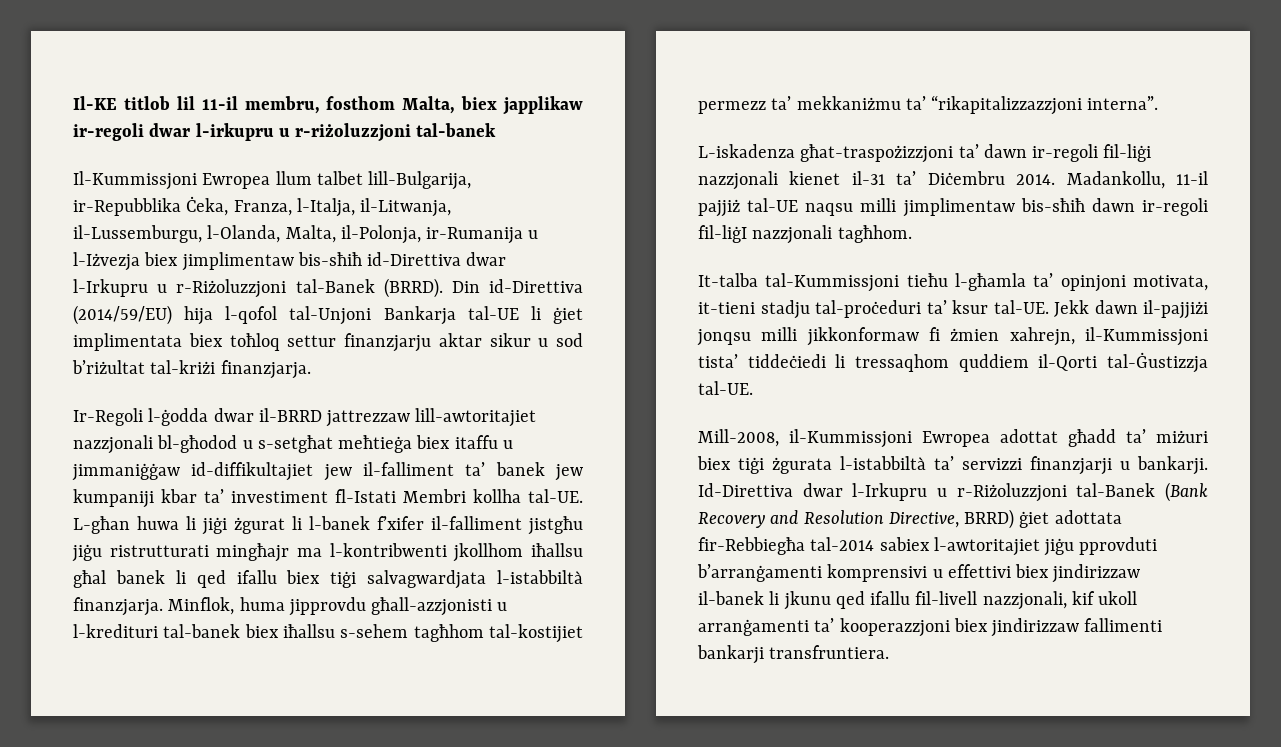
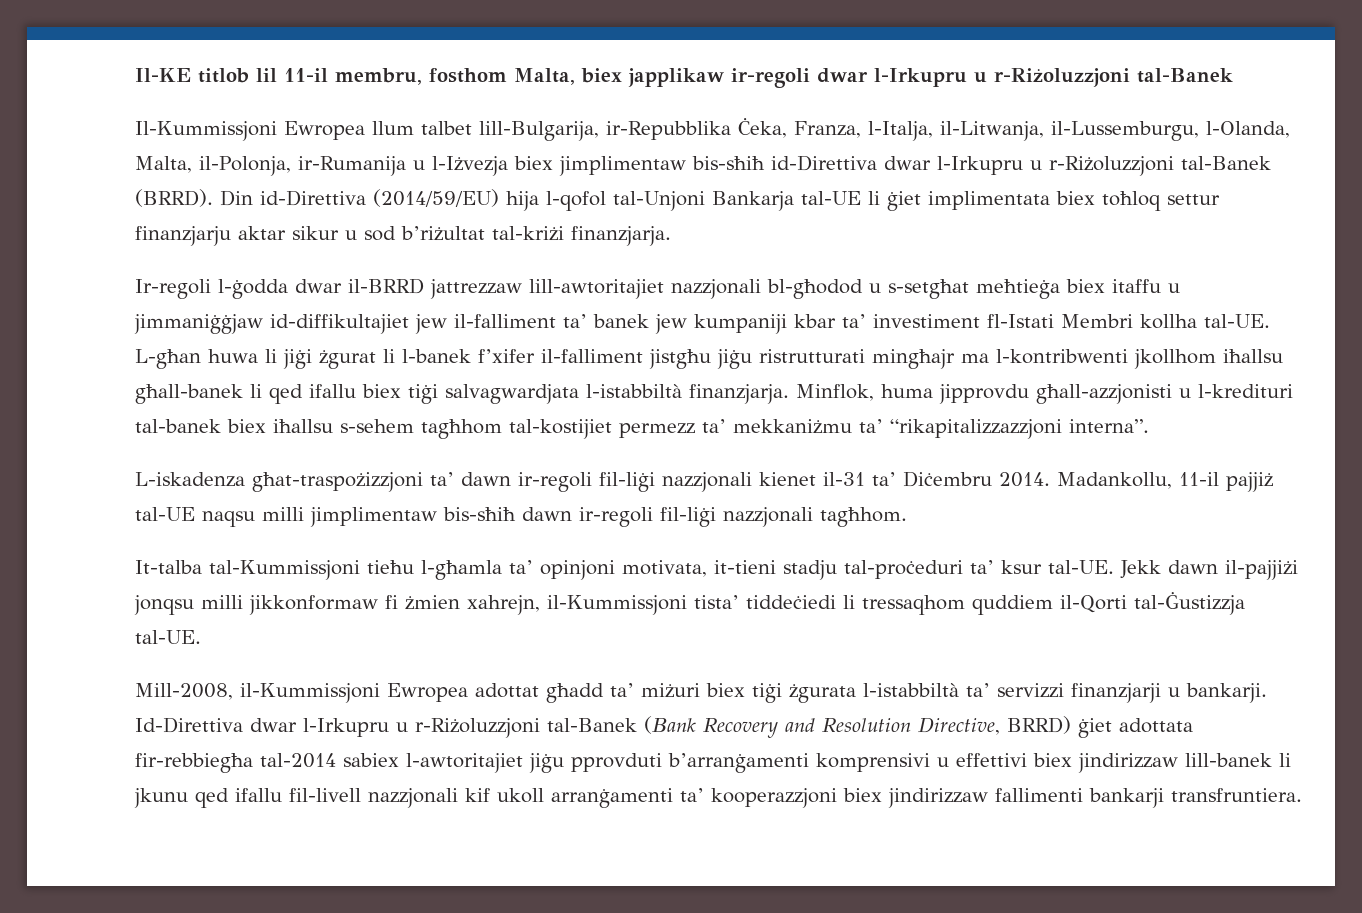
[195,123,497,142] l-irkupru u r-riżoluzzjoni tal-banek -> [874,68,1233,87] l-Irkupru u r-Riżoluzzjoni tal-Banek
[73,408,143,426] Ir-Regoli -> [135,279,211,299] Ir-regoli
[72,463,180,481] jimmaniġġaw -> [134,314,263,334] jimmaniġġjaw
[73,570,165,588] għal banek -> [135,384,243,404] għall-banek
[698,225,747,243] fil-liġI -> [660,507,716,527] fil-liġi
[698,537,805,555] fir-Rebbiegħa -> [135,753,253,773] fir-rebbiegħa
[698,591,764,605] il-banek -> [1185,753,1272,767] lill-banek
[982,591,1067,610] nazzjonali, -> [368,788,458,808] nazzjonali

